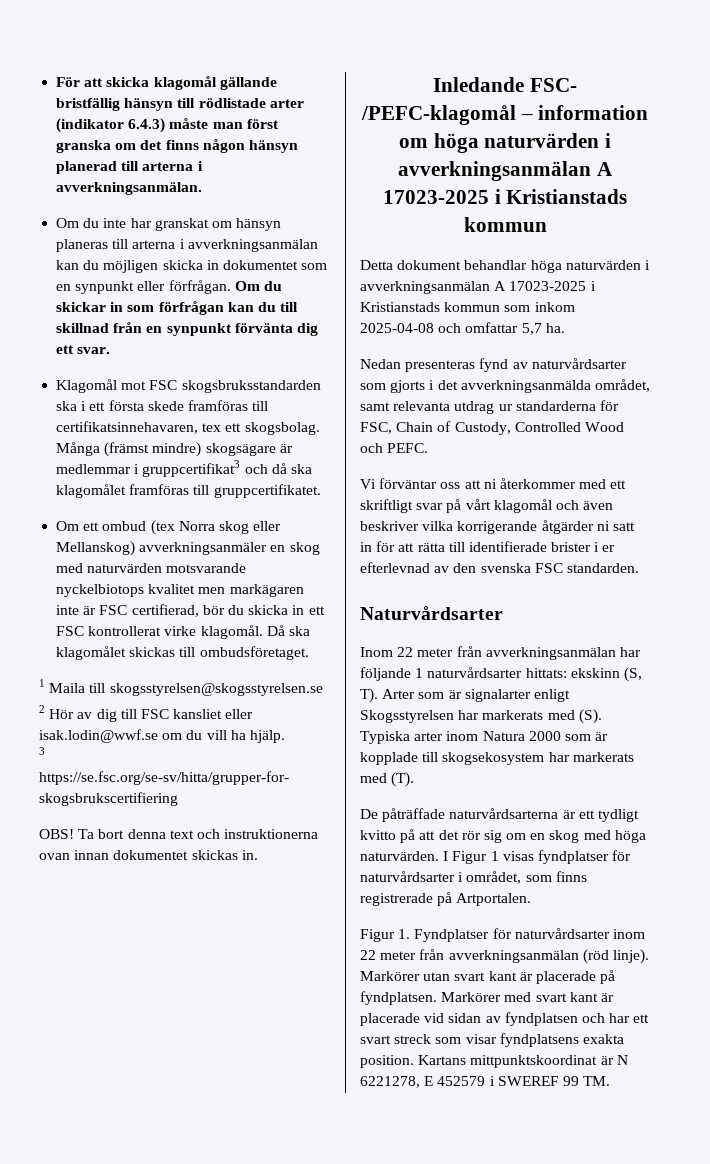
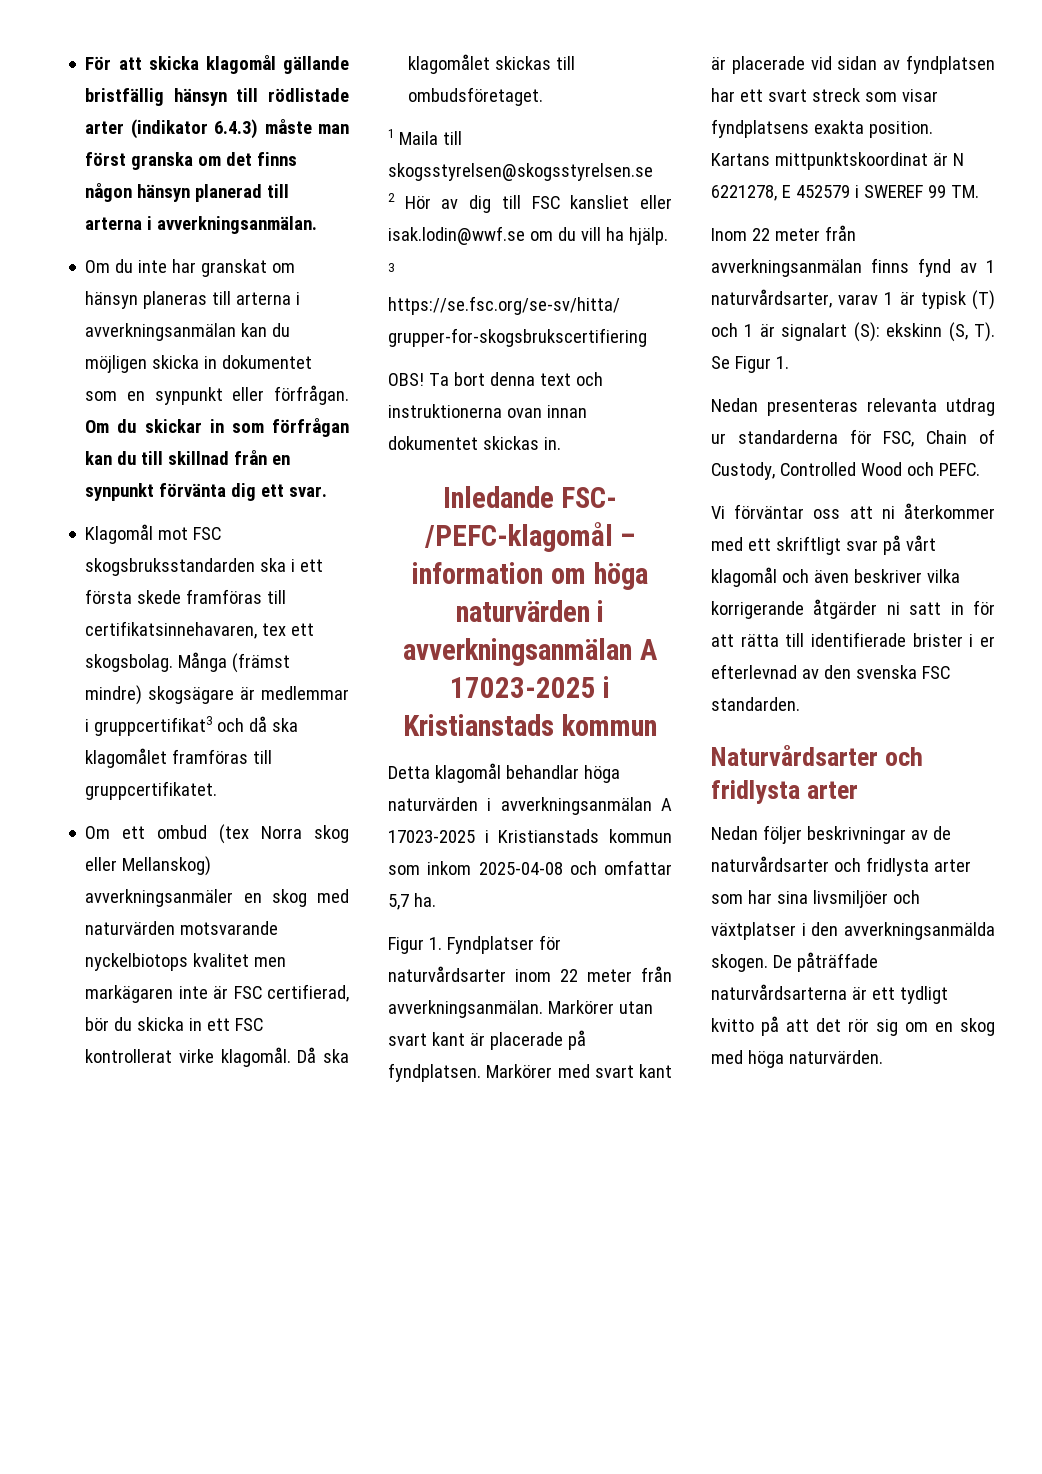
[397,260,462,270] dokument -> [434,763,501,783] klagomål
[360,358,627,372] [360,379,650,393] [360,402,390,411] Nedan presenteras fynd av naturvårdsarter som gjorts i det avverkningsanmälda området, samt -> [388,935,561,954] [388,966,672,982] [388,1000,653,1018] [388,1030,586,1050] [388,1063,672,1082] [711,55,995,74] [711,88,938,102] [711,119,933,138] [711,152,964,170] [711,185,979,201] [711,225,856,241] [711,258,995,277] [711,289,995,310] [711,322,995,342] [711,356,789,373] [711,398,858,416] Figur 1. Fyndplatser för naturvårdsarter inom 22 meter från avverkningsanmälan. Markörer utan svart kant är placerade på fyndplatsen. Markörer med svart kant är placerade vid sidan av fyndplatsen har ett svart streck som visar fyndplatsens exakta position. Kartans mittpunktskoordinat är N 6221278, E 452579 i SWEREF 99 TM. // Inom 22 meter från avverkningsanmälan finns fynd av 1 naturvårdsarter, varav 1 är typisk (T) och 1 är signalart (S): ekskinn (S, T). Se Figur 1. // Nedan presenteras
[360,646,641,660] [360,667,642,682] [360,688,570,703] [360,709,602,724] [360,731,609,744] [360,752,634,765] [360,772,415,787] // Inom 22 meter från avverkningsanmälan har följande 1 naturvårdsarter hittats: ekskinn (S, T). Arter som är signalarter enligt Skogsstyrelsen har markerats med (S). Typiska arter inom Natura 2000 som är kopplade till skogsekosystem har markerats med (T). // -> [885,747,924,766] [711,780,859,804] [711,825,951,844] [711,856,971,876] [711,890,920,908] [711,922,995,940] [711,954,768,972] och fridlysta arter // Nedan följer beskrivningar av de naturvårdsarter och fridlysta arter som har sina livsmiljöer och växtplatser i den avverkningsanmälda skogen.
[443,850,632,864] [360,871,587,884] [360,892,532,906] [360,928,645,942] [360,949,649,964] [360,970,616,984] [360,991,614,1005] [360,1012,650,1026] [360,1033,624,1047] [360,1055,628,1068] [360,1076,611,1088] I Figur 1 visas fyndplatser för naturvårdsarter i området, som finns registrerade på Artportalen. // Figur 1. Fyndplatser för naturvårdsarter inom 22 meter från avverkningsanmälan (röd linje). Markörer utan svart kant är placerade på fyndplatsen. Markörer med svart kant är placerade vid sidan av fyndplatsen och har ett svart streck som visar fyndplatsens exakta position. Kartans mittpunktskoordinat är N 6221278, E 452579 i SWEREF 99 TM. -> (883, 1057) none

